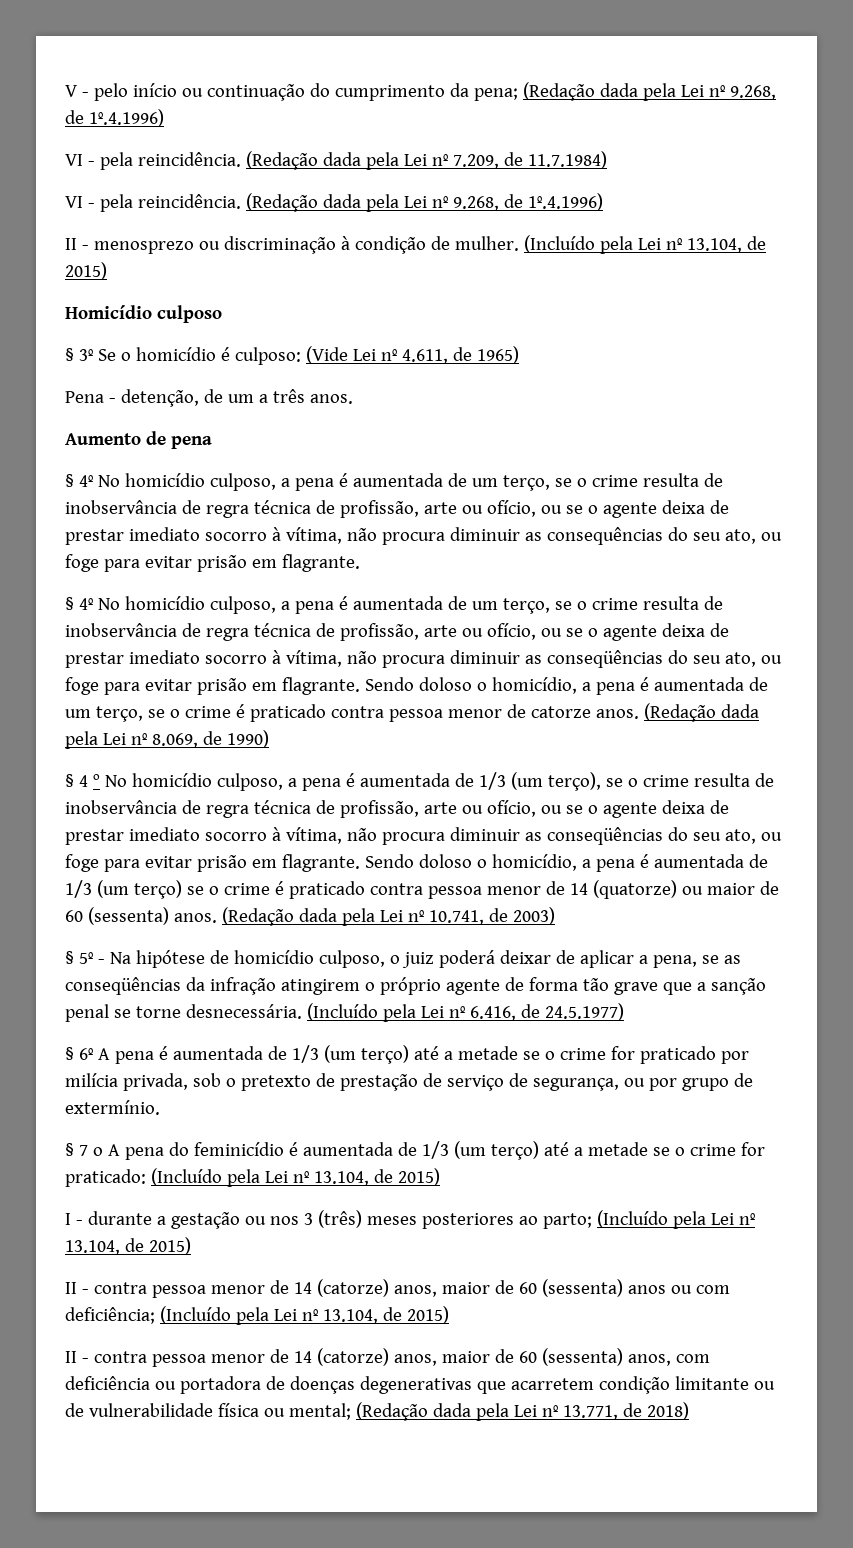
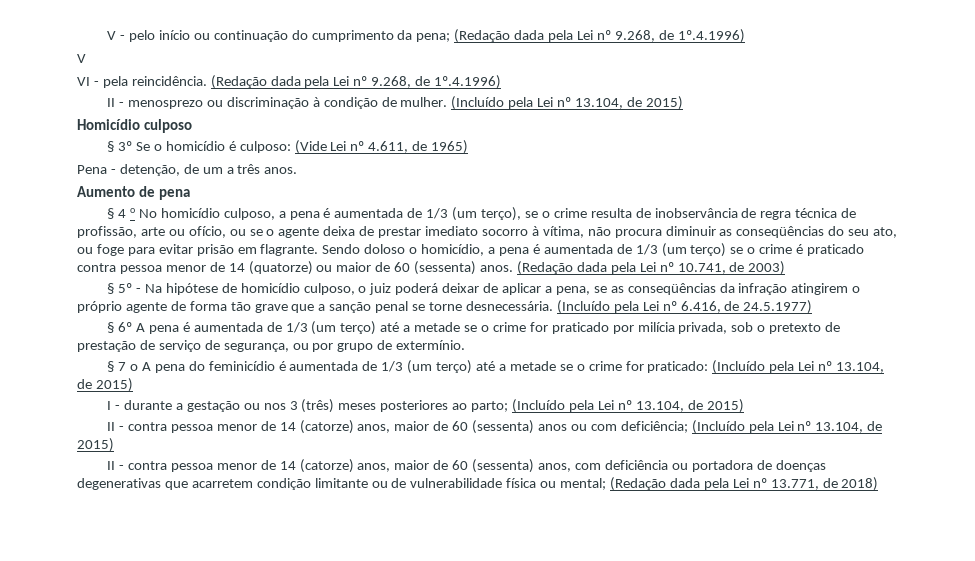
[65,151,607,170] VI - pela reincidência. (Redação dada pela Lei nº 7.209, de 11.7.1984) -> [77,54,86,63] V
[65,473,723,491] [65,500,729,518] [65,527,782,545] [65,554,360,572] [65,596,723,614] [65,623,729,641] [65,650,782,668] [65,677,768,695] [65,703,759,722] [65,730,269,749] // § 4º No homicídio culposo, a pena é aumentada de um terço, se o crime resulta de inobservância de regra técnica de profissão, arte ou ofício, ou se o agente deixa de prestar imediato socorro à vítima, não procura diminuir as consequências do seu ato, ou foge para evitar prisão em flagrante. // § 4º No homicídio culposo, a pena é aumentada de um terço, se o crime resulta de inobservância de regra técnica de profissão, arte ou ofício, ou se o agente deixa de prestar imediato socorro à vítima, não procura diminuir as conseqüências do seu ato, ou foge para evitar prisão em flagrante. Sendo doloso o homicídio, a pena é aumentada de um terço, se o crime é praticado contra pessoa menor de catorze anos. (Redação dada pela Lei nº 8.069, de 1990) -> (190, 194) none

